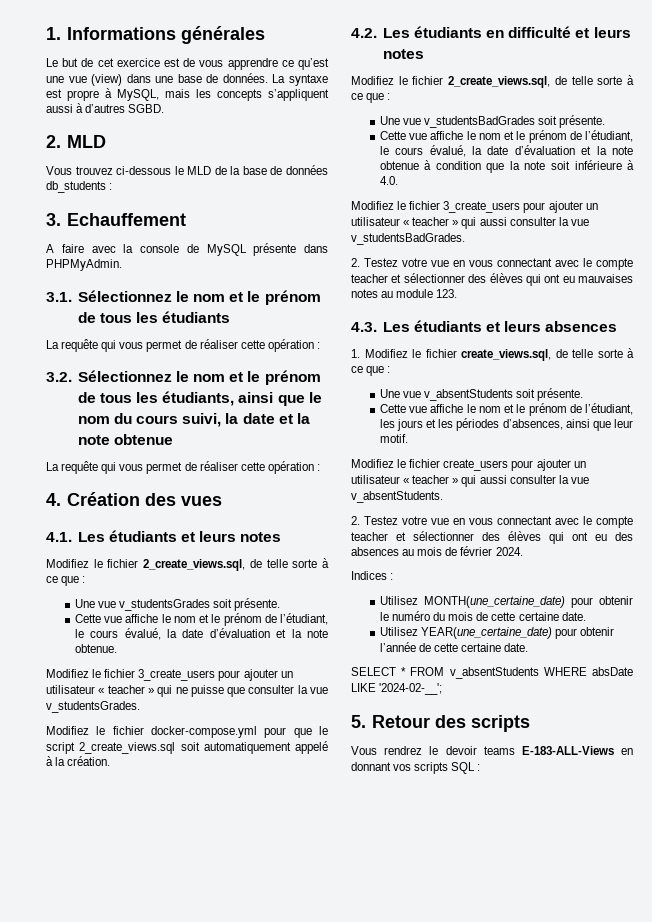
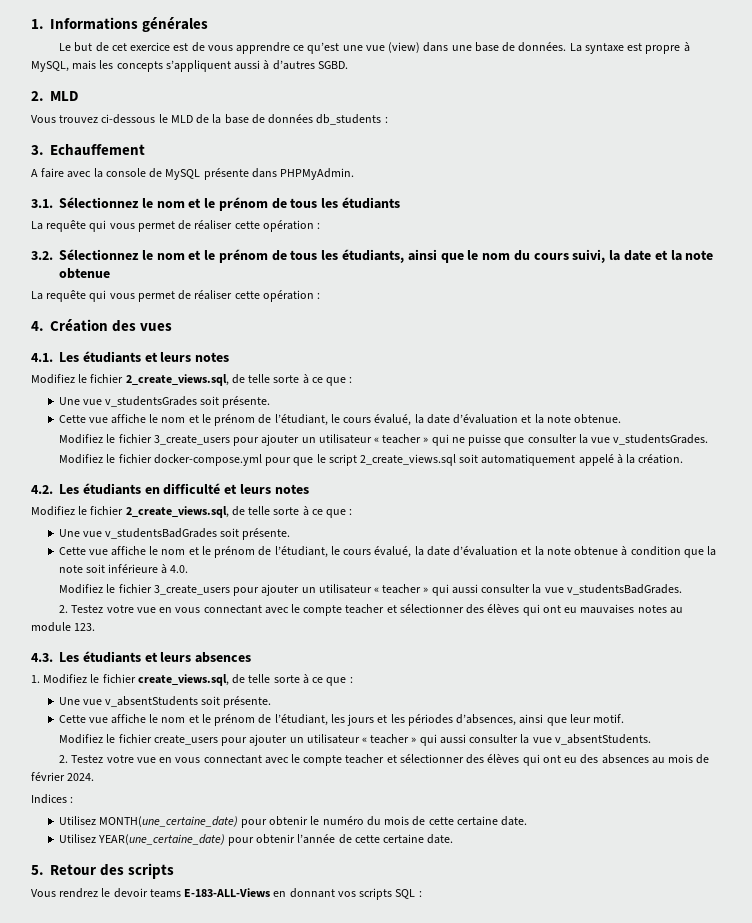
[351,667,633,679] [351,683,443,695] // SELECT * FROM v_absentStudents WHERE absDate LIKE '2024-02-__'; -> (454, 839) none

